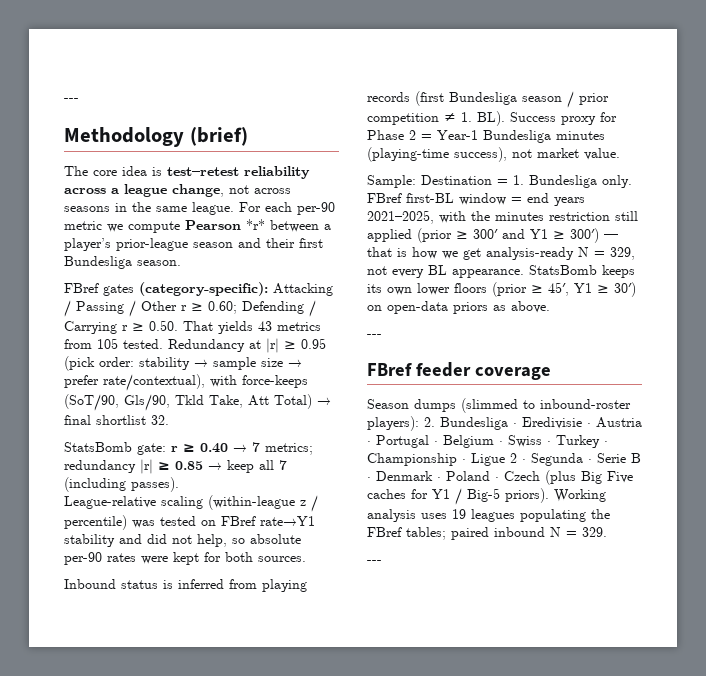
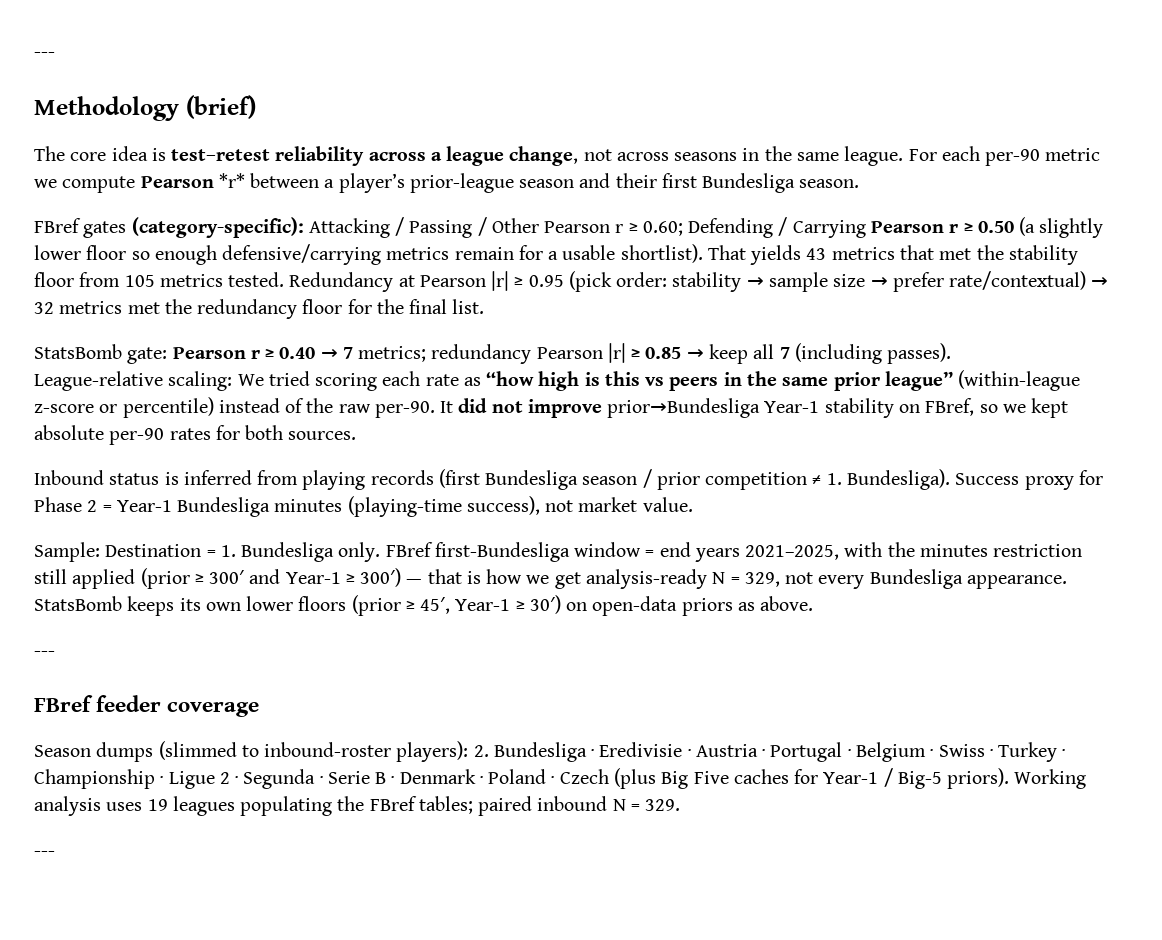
(177, 306) none -> [544,221,611,233] Pearson
[122,320,321,334] r ≥ 0.50. That yields 43 metrics -> [870,217,1104,238] [34,244,1078,265] [34,272,74,287] Pearson r ≥ 0.50 (a slightly lower floor so enough defensive/carrying metrics remain for a usable shortlist). That yields 43 metrics that met the stability floor
(118, 343) none -> [159,274,223,287] metrics
(261, 344) none -> [419,275,486,287] Pearson
[103,374,308,391] [64,394,331,411] [64,415,169,425] rate/contextual), with force-keeps (SoT/90, Gls/90, Tkld Take, Att Total) → final shortlist 32. -> [949,271,1109,290] [34,299,485,319] rate/contextual) → 32 metrics met the redundancy floor for the final list.
(166, 449) none -> [172,347,246,359] Pearson
(136, 466) none -> [536,347,603,359] Pearson
[161,495,318,512] [64,515,315,530] [64,534,245,547] scaling (within-league z / percentile) was tested on FBref rate→Y1 stability and did not help, so -> [168,370,1081,391] [34,397,1069,418] scaling: We tried scoring each rate as “how high is this vs peers in the same prior league” (within-league z-score or percentile) instead of the raw per-90. It did not improve prior→Bundesliga Year-1 stability on FBref, so we kept
[141,552,199,565] were kept -> (211, 434) none
[477,111,505,126] BL). -> [846,469,950,490] Bundesliga).
[406,193,454,203] first-BL -> [434,542,570,562] first-Bundesliga
[530,229,548,239] Y1 -> [285,572,341,584] Year-1
[428,265,447,275] BL -> [869,569,963,589] Bundesliga
[574,283,592,293] Y1 -> [455,599,511,611] Year-1
[432,489,450,499] Y1 -> [823,772,879,784] Year-1

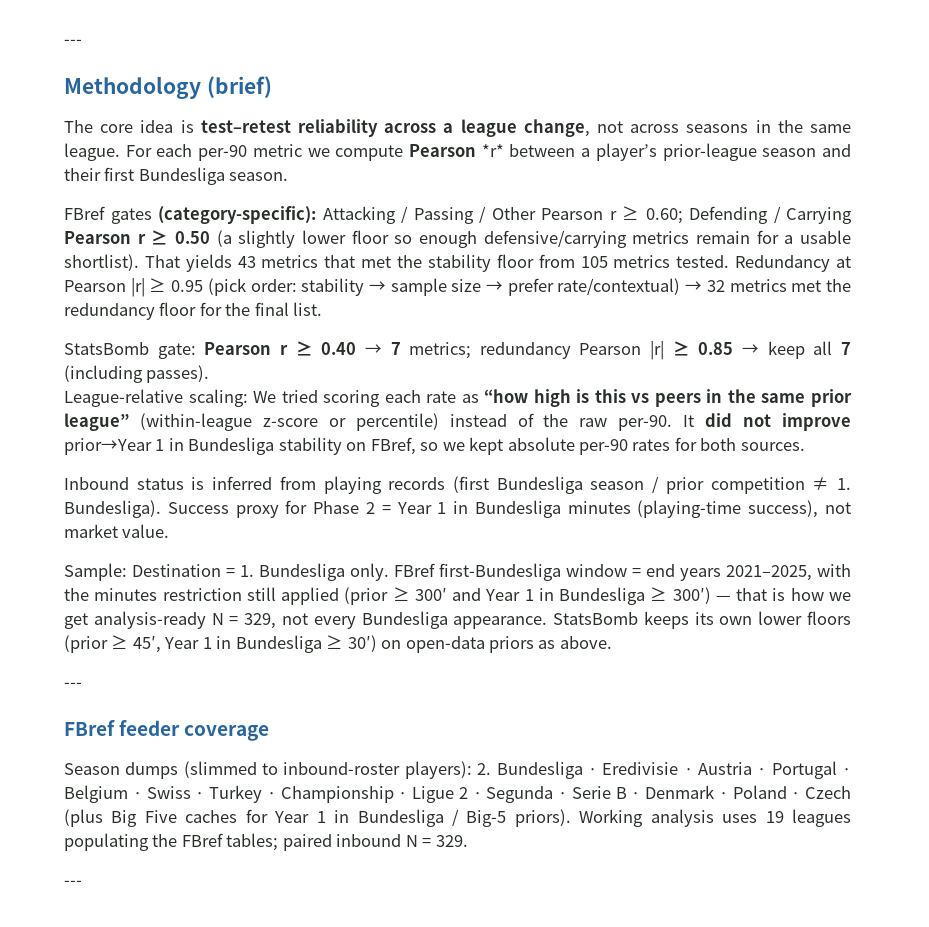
[607,398,820,418] prior→Bundesliga Year-1 -> [64,437,275,455] prior→Year 1 in Bundesliga
[116,500,172,512] Year-1 -> [396,501,469,514] Year 1 in
[285,572,341,584] Year-1 -> [485,587,646,605] Year 1 in Bundesliga
[455,599,511,611] Year-1 -> [164,635,322,653] Year 1 in Bundesliga
[823,772,879,784] Year-1 -> [274,809,444,827] Year 1 in Bundesliga

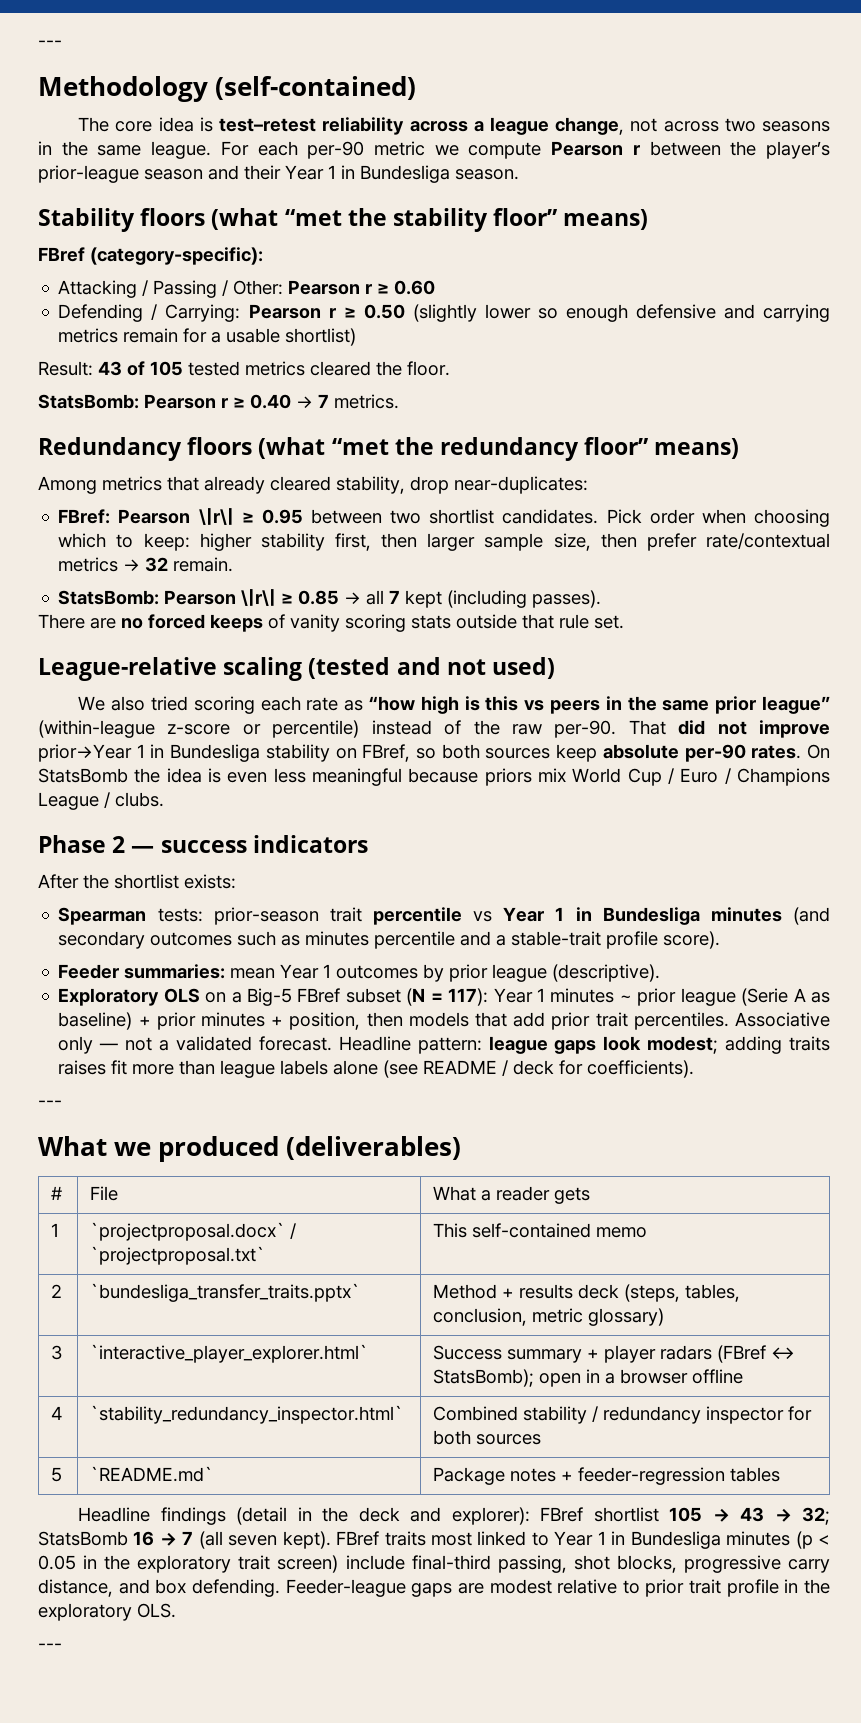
[206,76,272,98] (brief) -> [215,76,417,100] (self-contained)
(680, 128) none -> [724,118,756,132] two
[481,144,591,157] *r* between a -> [632,141,757,156] r between the
[104,167,135,181] first -> [285,165,355,180] Year 1 in
[64,206,152,224] // FBref gates -> [38,208,649,232] [38,247,85,262] // Stability floors (what “met the stability floor” means) // FBref
(316, 215) none -> (263, 256) //
[491,206,683,224] Other Pearson r ≥ 0.60; -> [233,280,436,295] Other: Pearson r ≥ 0.60 //
[786,207,852,224] Carrying -> [165,304,241,322] Carrying:
[216,230,627,248] (a slightly lower floor so enough defensive/carrying -> [412,304,830,322] (slightly lower so enough defensive and carrying
[64,254,852,272] [64,278,852,297] [64,302,323,320] [64,342,196,359] shortlist). That yields 43 metrics that met the stability floor from 105 metrics tested. Redundancy at Pearson |r| ≥ 0.95 (pick order: stability → sample size → prefer rate/contextual) → 32 metrics met the redundancy floor for the final list. // StatsBomb gate: -> [285,328,357,346] [38,361,450,376] [38,394,139,409] shortlist) // Result: 43 of 105 tested metrics cleared the floor. // StatsBomb:
[409,341,665,360] metrics; redundancy Pearson |r| -> [334,394,399,409] [38,437,740,461] [38,476,588,494] [58,508,831,527] [58,533,831,551] [58,557,234,572] [58,589,277,606] metrics. // Redundancy floors (what “met the redundancy floor” means) // Among metrics that already cleared stability, drop near-duplicates: // FBref: Pearson \|r\| ≥ 0.95 between two shortlist candidates. Pick order when choosing which to keep: higher stability first, then larger sample size, then prefer rate/contextual metrics → 32 remain. // StatsBomb: Pearson \|r\|
[767,341,805,359] keep -> (362, 598) none
(851, 348) none -> [405,590,443,608] kept
[64,389,277,407] League-relative scaling: We -> [38,614,624,632] [38,657,556,681] [78,696,146,711] There are no forced keeps of vanity scoring stats outside that rule set. // League-relative scaling (tested and not used) // We also
[683,415,695,427] It -> [628,720,666,735] That
[442,437,805,455] [64,476,851,494] [64,500,852,518] [64,524,170,538] [64,563,851,581] [64,587,852,605] [64,611,852,629] [64,635,612,653] [64,682,82,688] [64,720,270,741] [64,761,852,779] [64,785,851,803] [64,809,851,827] [64,833,468,851] we kept absolute per-90 rates for both sources. // Inbound status is inferred from playing records (first Bundesliga season / prior competition ≠ 1. Bundesliga). Success proxy for Phase 2 = Year 1 in Bundesliga minutes (playing-time success), not market value. // Sample: Destination = 1. Bundesliga only. FBref first-Bundesliga window = end years 2021–2025, with the minutes restriction still applied (prior ≥ 300′ and Year 1 in Bundesliga ≥ 300′) — that is how we get analysis-ready N = 329, not every Bundesliga appearance. StatsBomb keeps its own lower floors (prior ≥ 45′, Year 1 in Bundesliga ≥ 30′) on open-data priors as above. // --- // FBref feeder coverage // Season dumps (slimmed to inbound-roster players): 2. Bundesliga · Eredivisie · Austria · Portugal · Belgium · Swiss · Turkey · Championship · Ligue 2 · Segunda · Serie B · Denmark · Poland · Czech (plus Big Five caches for Year 1 in Bundesliga / Big-5 priors). Working analysis uses 19 leagues populating the FBref tables; paired inbound N = 329. -> [441,744,830,762] [38,768,831,786] [38,792,164,810] [38,835,368,853] [38,874,236,889] [58,907,830,925] [58,931,721,949] [58,964,661,982] [58,988,830,1006] [58,1012,830,1030] [58,1036,831,1054] [58,1060,695,1078] [38,1100,62,1107] [38,1136,462,1162] [51,1186,63,1200] [90,1186,119,1201] [433,1186,591,1204] [51,1223,60,1237] [90,1222,297,1241] [90,1246,266,1265] [433,1223,648,1238] [51,1284,63,1298] [90,1283,361,1302] [433,1284,741,1302] [433,1308,665,1326] [51,1345,63,1360] [90,1344,369,1363] [433,1345,796,1363] [433,1369,744,1387] [51,1406,64,1420] [90,1405,404,1424] [433,1406,813,1424] [433,1430,542,1445] [51,1467,63,1482] [90,1466,214,1482] [433,1467,781,1485] [78,1507,830,1525] [38,1531,831,1549] [38,1555,831,1573] [38,1579,830,1597] [38,1603,176,1621] both sources keep absolute per-90 rates. On StatsBomb the idea is even less meaningful because priors mix World Cup / Euro / Champions League / clubs. // Phase 2 — success indicators // After the shortlist exists: // Spearman tests: prior-season trait percentile vs Year 1 in Bundesliga minutes (and secondary outcomes such as minutes percentile and a stable-trait profile score). // Feeder summaries: mean Year 1 outcomes by prior league (descriptive). // Exploratory OLS on a Big-5 FBref subset (N = 117): Year 1 minutes ~ prior league (Serie A as baseline) + prior minutes + position, then models that add prior trait percentiles. Associative only — not a validated forecast. Headline pattern: league gaps look modest; adding traits raises fit more than league labels alone (see README / deck for coefficients). // --- // What we produced (deliverables) // # | File | What a reader gets // 1 | `projectproposal.docx` / `projectproposal.txt` | This self-contained memo // 2 | `bundesliga_transfer_traits.pptx` | Method + results deck (steps, tables, conclusion, metric glossary) // 3 | `interactive_player_explorer.html` | Success summary + player radars (FBref ↔ StatsBomb); open in a browser offline // 4 | `stability_redundancy_inspector.html` | Combined stability / redundancy inspector for both sources // 5 | `README.md` | Package notes + feeder-regression tables // Headline findings (detail in the deck and explorer): FBref shortlist 105 → 43 → 32; StatsBomb 16 → 7 (all seven kept). FBref traits most linked to Year 1 in Bundesliga minutes (p < 0.05 in the exploratory trait screen) include final-third passing, shot blocks, progressive carry distance, and box defending. Feeder-league gaps are modest relative to prior trait profile in the exploratory OLS.

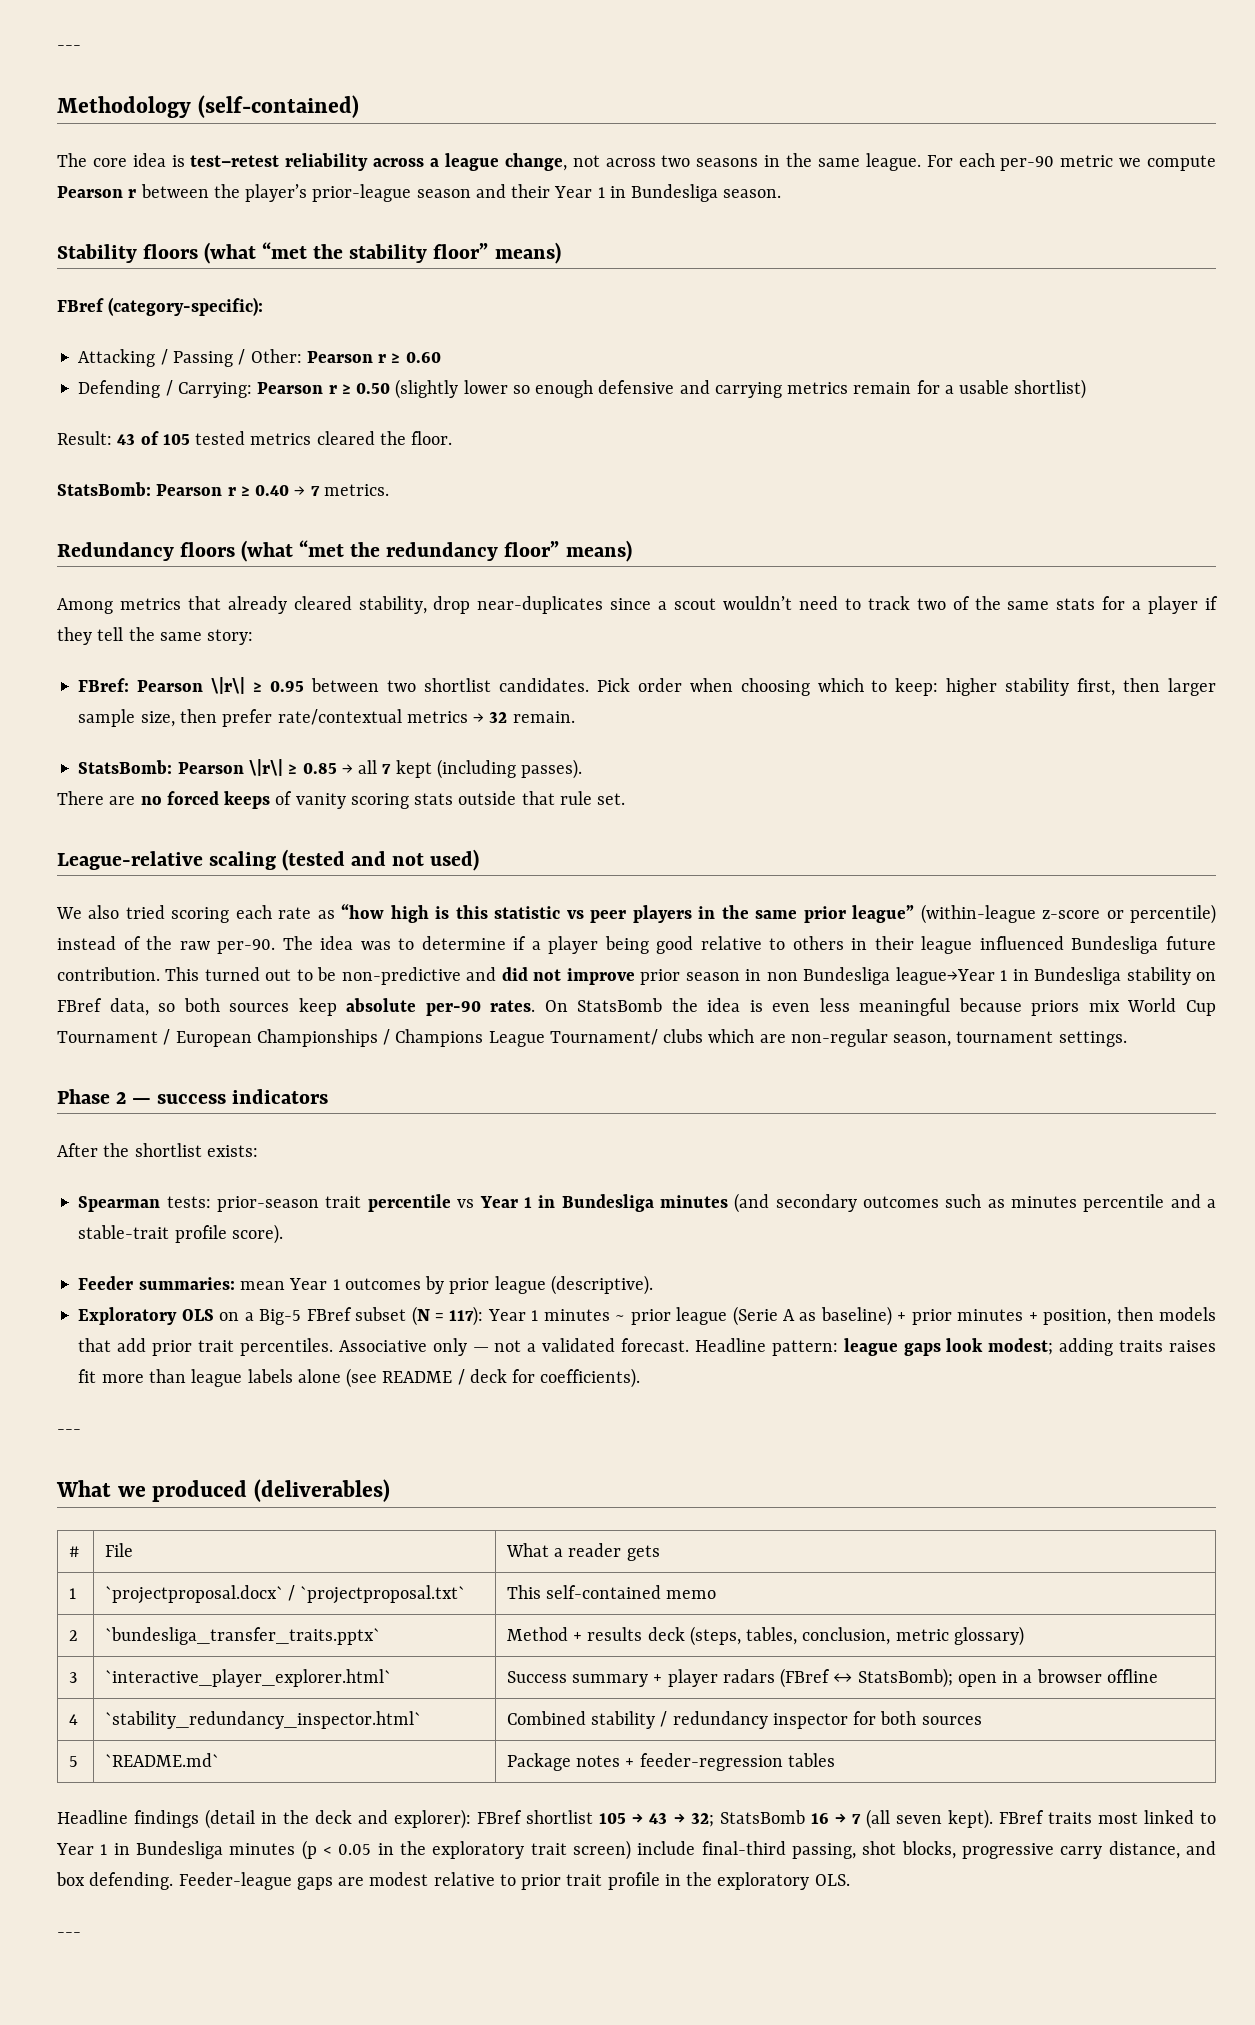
[454,476,588,494] near-duplicates: -> [477,596,1218,614] [57,627,254,645] near-duplicates since a scout wouldn’t need to track two of the same stats for a player if they tell the same story:
[524,700,600,714] vs peers -> [494,905,692,923] statistic vs peer players
[628,720,830,738] [38,744,132,762] That did not improve prior→Year -> [282,936,1216,954] [57,967,995,985] The idea was to determine if a player being good relative to others in their league influenced Bundesliga future contribution. This turned out to be non-predictive and did not improve prior season in non Bundesliga league→Year
[362,744,411,762] FBref, -> [57,998,149,1016] FBref data,
[668,768,831,786] [38,792,164,810] / Euro / Champions League / clubs. -> [57,1029,1127,1047] Tournament / European Championships / Champions League Tournament/ clubs which are non-regular season, tournament settings.

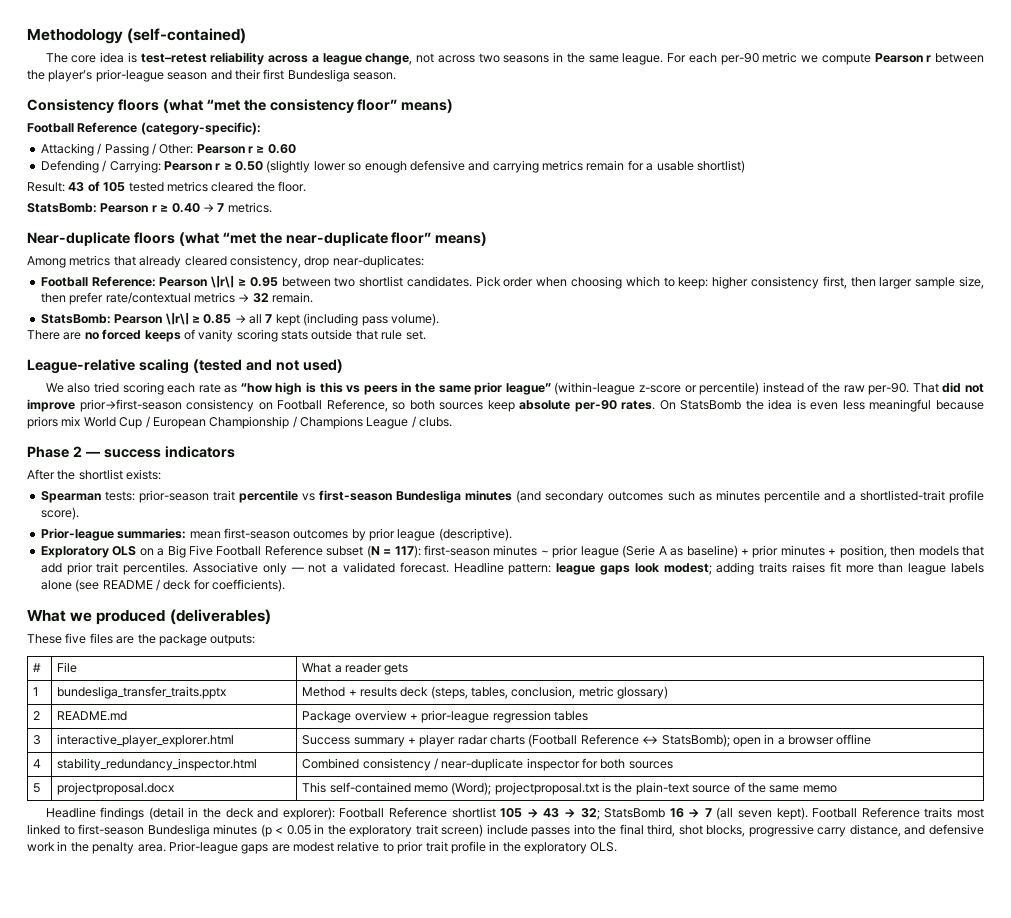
[57,45,81,50] --- // -> (27, 36) none
[554,186,626,198] Year 1 in -> [263,69,285,80] first
[57,242,561,264] [57,298,104,312] Stability floors (what “met the stability floor” means) // FBref -> [27,99,454,113] [27,122,138,133] Consistency floors (what “met the consistency floor” means) // Football Reference
[57,540,499,562] Redundancy floors (what “met the redundancy -> [27,232,388,246] Near-duplicate floors (what “met the near-duplicate
[358,596,1218,614] [57,627,254,645] [78,678,130,692] stability, drop near-duplicates since a scout wouldn’t need to track two of the same stats for a player if they tell the same story: // FBref: -> [229,255,424,268] [40,276,156,287] consistency, drop near-duplicates: // Football Reference:
[1005,678,1070,696] stability -> [751,276,820,289] consistency
[521,759,583,779] passes). -> [361,313,439,326] pass volume).
[494,905,692,923] statistic vs peer players -> [346,385,398,395] vs peers
[282,936,1216,954] [57,967,1216,985] [57,998,149,1016] The idea was to determine if a player being good relative to others in their league influenced Bundesliga future contribution. This turned out to be non-predictive and did not improve prior season in non Bundesliga league→Year 1 in Bundesliga stability on FBref data, -> [912,382,984,393] [27,399,388,412] That did not improve prior→first-season consistency on Football Reference,
[57,1031,158,1043] Tournament -> (143, 423) none
[256,1029,378,1047] Championships -> [209,416,290,429] Championship
[549,1029,1127,1047] Tournament/ clubs which are non-regular season, tournament settings. -> [411,416,453,428] / clubs.
[479,1195,556,1208] Year 1 in -> [319,490,393,501] first-season
[78,1225,170,1239] stable-trait -> [859,490,945,501] shortlisted-trait
[78,1276,134,1290] Feeder -> [40,528,114,541] Prior-league
[289,1278,340,1290] Year 1 -> [223,528,290,539] first-season
[259,1307,352,1325] Big-5 FBref -> [167,545,323,558] Big Five Football Reference
[487,1309,539,1321] Year 1 -> [424,545,490,556] first-season
[57,1429,81,1434] // --- -> (285, 585) none
(390, 1490) none -> [27,633,256,646] // These five files are the package outputs:
[104,1585,466,1604] [506,1585,717,1599] [68,1630,78,1641] [104,1627,380,1645] `projectproposal.docx` / `projectproposal.txt` | This self-contained memo // 2 | `bundesliga_transfer_traits.pptx` -> [57,686,227,699] bundesliga_transfer_traits.pptx
(1024, 1636) none -> [33,711,41,720] [57,711,128,721] [302,710,589,723] // 2 | README.md | Package overview + prior-league regression tables
[104,1669,391,1687] `interactive_player_explorer.html` -> [57,734,235,747] interactive_player_explorer.html
[722,1668,831,1688] radars (FBref -> [457,734,639,747] radar charts (Football Reference
[104,1711,421,1729] `stability_redundancy_inspector.html` -> [57,758,258,771] stability_redundancy_inspector.html
[591,1711,768,1729] stability / redundancy -> [362,758,524,771] consistency / near-duplicate
[104,1753,219,1767] [506,1753,835,1771] `README.md` | Package notes + feeder-regression tables -> [57,782,175,795] [302,782,837,795] projectproposal.docx | This self-contained memo (Word); projectproposal.txt is the plain-text source of the same memo
[477,1810,523,1824] FBref -> [339,807,448,818] Football Reference
[998,1810,1044,1824] FBref -> [812,807,920,818] Football Reference
[56,1843,130,1855] Year 1 in -> [78,824,145,835] first-season
[701,1841,856,1859] final-third passing, -> [531,824,676,837] passes into the final third,
[56,1872,292,1890] box defending. Feeder-league -> [928,824,984,835] [27,841,238,854] defensive work in the penalty area. Prior-league
[57,1932,81,1937] // --- -> (618, 847) none

